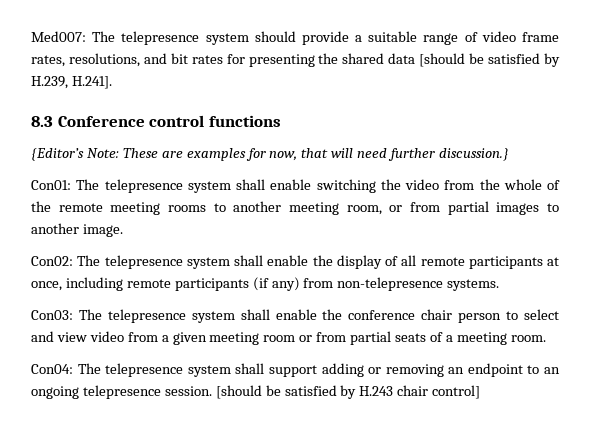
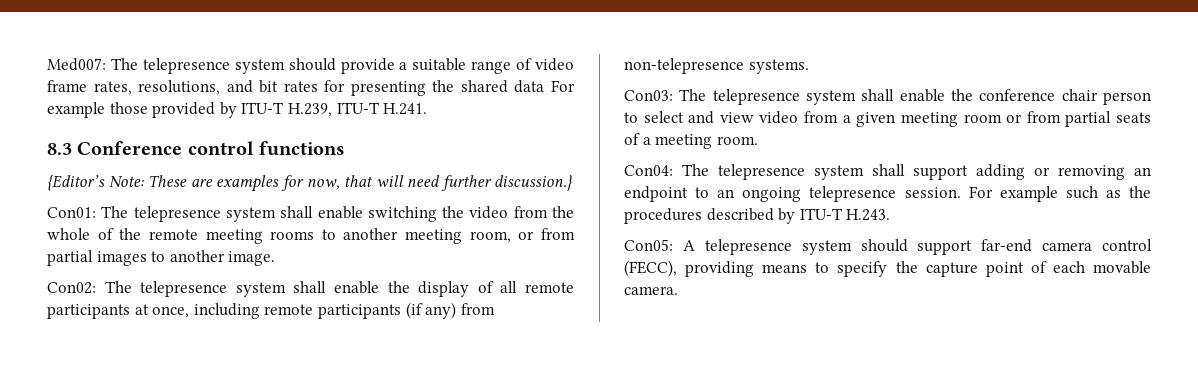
[419,53,560,67] [31,76,112,89] [should be satisfied by H.239, H.241]. -> [551,80,575,92] [47,102,428,118] For example those provided by ITU-T H.239, ITU-T H.241.
[215,385,481,399] [should be satisfied by H.243 chair control] -> [968,186,1151,202] [624,208,891,224] [624,239,1152,255] [624,260,1151,277] [624,286,678,295] For example such as the procedures described by ITU-T H.243. // Con05: A telepresence system should support far-end camera control (FECC), providing means to specify the capture point of each movable camera.

